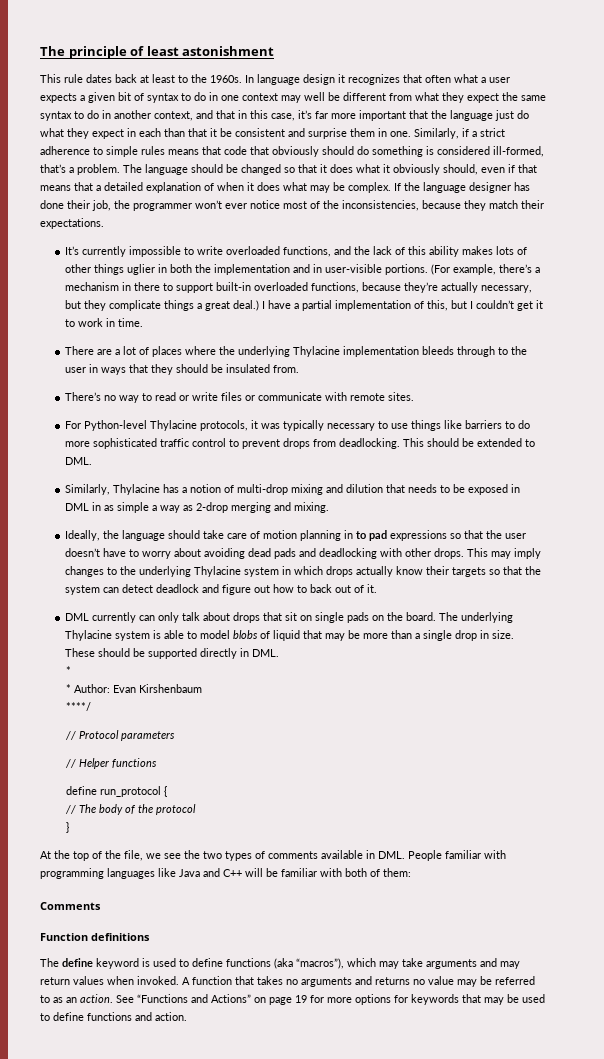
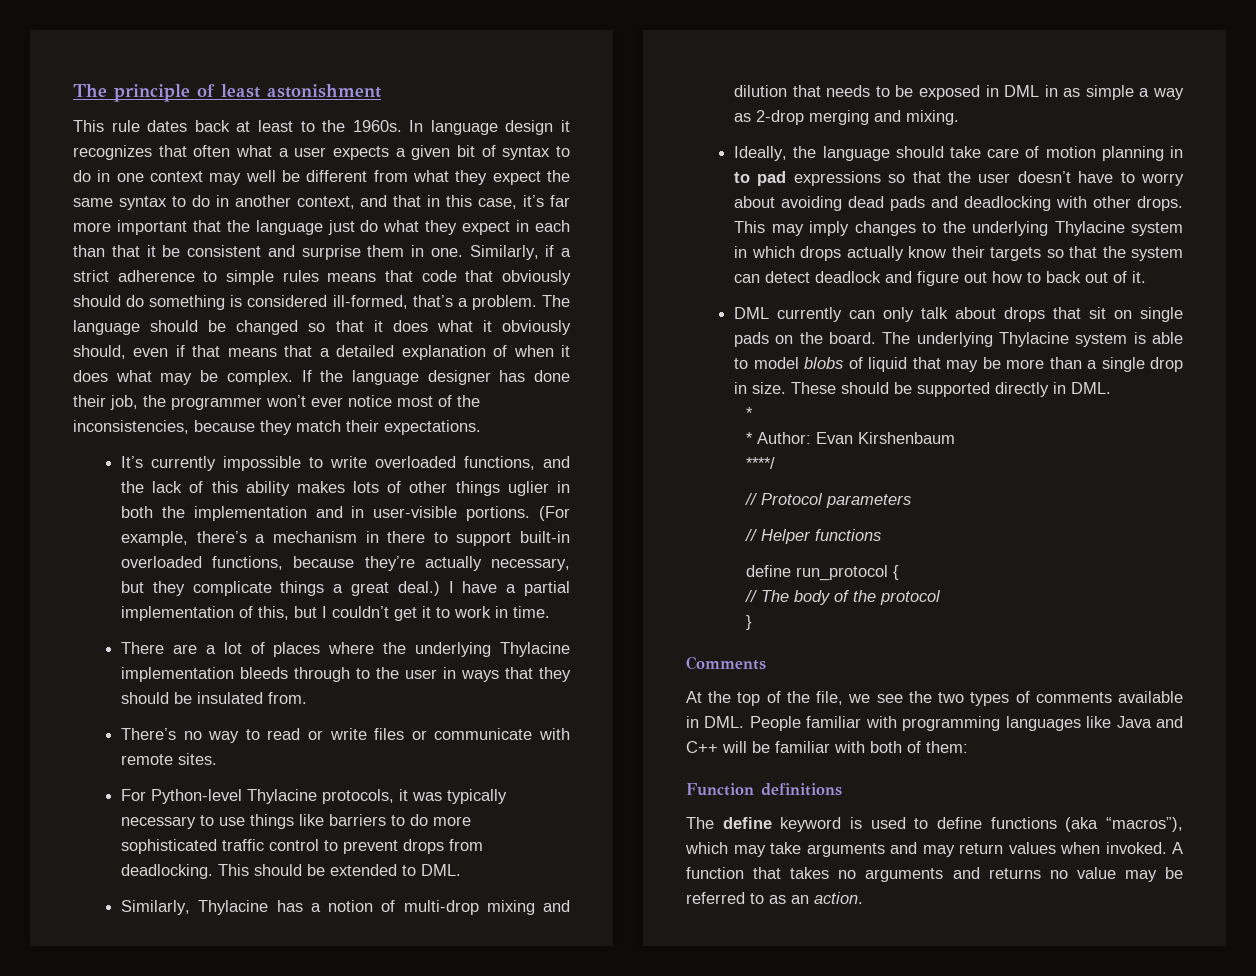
(69, 827) none -> [686,656,766,670] // Comments
[40,902,101,910] // Comments -> (968, 747) none
[116,994,545,1005] [40,1012,187,1021] See “Functions and Actions” on page 19 for more options for keywords that may be used to define functions and action. -> (863, 898) none

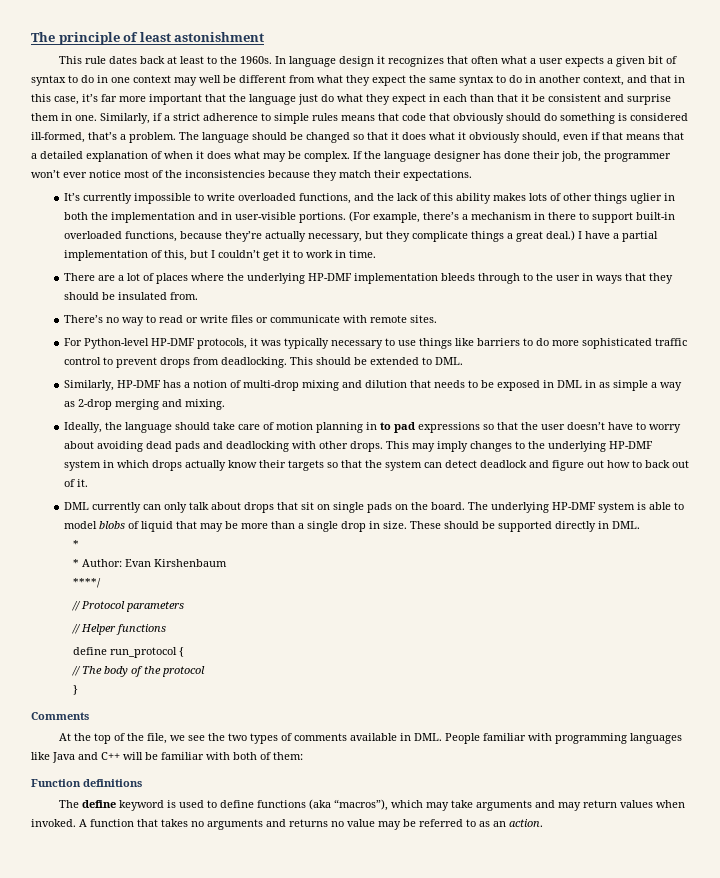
[73,420,189,434] inconsistencies, -> [185,170,265,178] inconsistencies
[499,642,570,657] Thylacine -> [307,273,352,281] HP-DMF
[247,789,318,804] Thylacine -> [150,338,195,346] HP-DMF
[198,900,269,915] Thylacine -> [116,380,161,388] HP-DMF
[1054,221,1125,236] Thylacine -> [608,441,653,449] HP-DMF
[999,332,1070,347] Thylacine -> [551,502,596,510] HP-DMF

